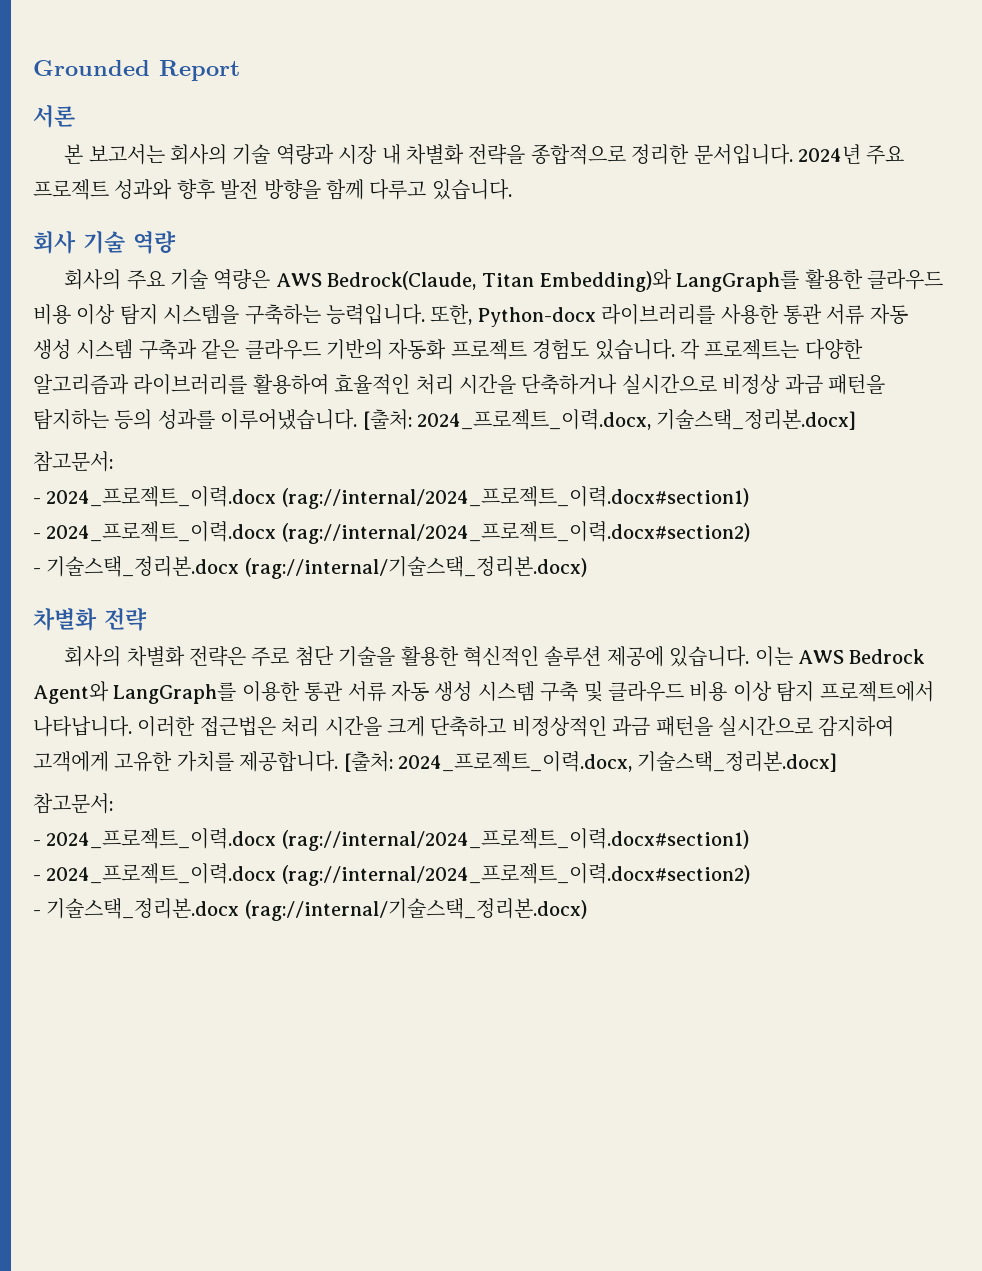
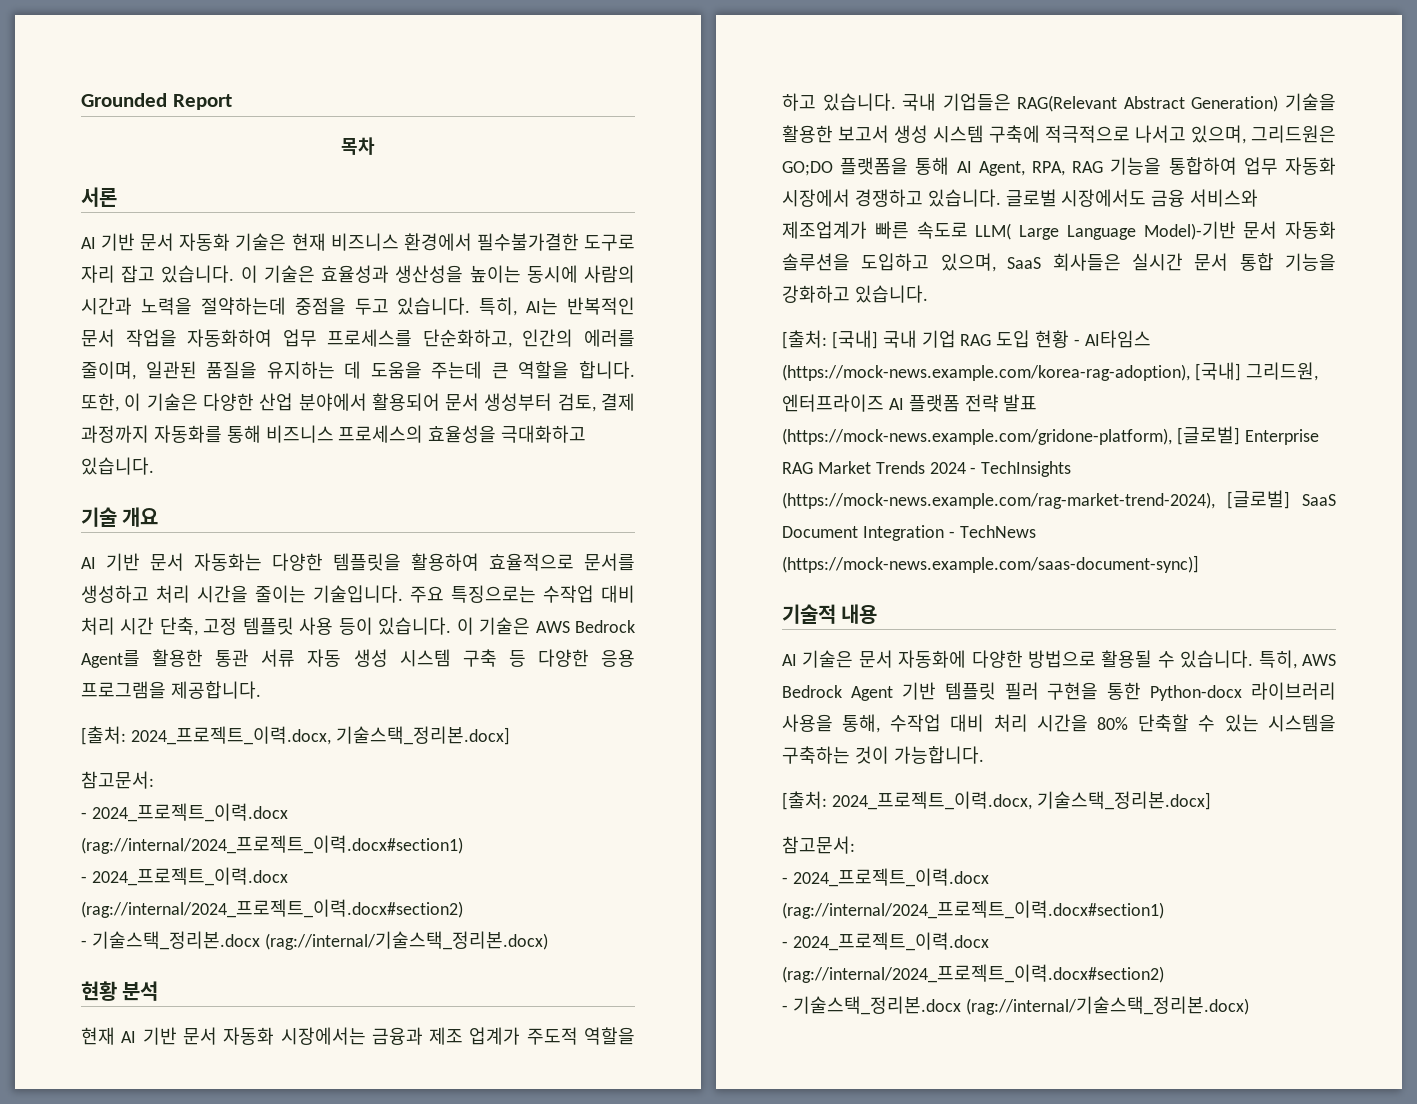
(240, 70) none -> [341,137,375,155] // 목차
[64,144,905,165] [33,179,512,200] [33,230,176,254] [64,269,944,292] [33,304,908,327] [33,339,863,360] [33,374,885,395] [33,409,358,430] 본 보고서는 회사의 기술 역량과 시장 내 차별화 전략을 종합적으로 정리한 문서입니다. 2024년 주요 프로젝트 성과와 향후 발전 방향을 함께 다루고 있습니다. // 회사 기술 역량 // 회사의 주요 기술 역량은 AWS Bedrock(Claude, Titan Embedding)와 LangGraph를 활용한 클라우드 비용 이상 탐지 시스템을 구축하는 능력입니다. 또한, Python-docx 라이브러리를 사용한 통관 서류 자동 생성 시스템 구축과 같은 클라우드 기반의 자동화 프로젝트 경험도 있습니다. 각 프로젝트는 다양한 알고리즘과 라이브러리를 활용하여 효율적인 처리 시간을 단축하거나 실시간으로 비정상 과금 패턴을 탐지하는 등의 성과를 이루어냈습니다. -> [81,233,635,251] [81,265,635,283] [81,297,635,316] [81,329,635,348] [81,361,635,380] [81,393,635,412] [81,425,587,443] [81,457,154,475] [81,507,159,527] [81,553,635,571] [81,585,635,603] [81,617,635,636] [81,649,636,668] [81,681,261,699] AI 기반 문서 자동화 기술은 현재 비즈니스 환경에서 필수불가결한 도구로 자리 잡고 있습니다. 이 기술은 효율성과 생산성을 높이는 동시에 사람의 시간과 노력을 절약하는데 중점을 두고 있습니다. 특히, AI는 반복적인 문서 작업을 자동화하여 업무 프로세스를 단순화하고, 인간의 에러를 줄이며, 일관된 품질을 유지하는 데 도움을 주는데 큰 역할을 합니다. 또한, 이 기술은 다양한 산업 분야에서 활용되어 문서 생성부터 검토, 결제 과정까지 자동화를 통해 비즈니스 프로세스의 효율성을 극대화하고 있습니다. // 기술 개요 // AI 기반 문서 자동화는 다양한 템플릿을 활용하여 효율적으로 문서를 생성하고 처리 시간을 줄이는 기술입니다. 주요 특징으로는 수작업 대비 처리 시간 단축, 고정 템플릿 사용 등이 있습니다. 이 기술은 AWS Bedrock Agent를 활용한 통관 서류 자동 생성 시스템 구축 등 다양한 응용 프로그램을 제공합니다. //
[33,607,147,631] [64,646,926,667] [33,681,934,704] [33,716,895,737] [33,751,339,772] 차별화 전략 // 회사의 차별화 전략은 주로 첨단 기술을 활용한 혁신적인 솔루션 제공에 있습니다. 이는 AWS Bedrock Agent와 LangGraph를 이용한 통관 서류 자동 생성 시스템 구축 및 클라우드 비용 이상 탐지 프로젝트에서 나타납니다. 이러한 접근법은 처리 시간을 크게 단축하고 비정상적인 과금 패턴을 실시간으로 감지하여 고객에게 고유한 가치를 제공합니다. -> [81,981,159,1001] [81,1027,635,1045] [782,93,1336,112] [782,125,1336,144] [782,157,1336,176] [782,189,1259,207] [782,221,1336,240] [782,253,1336,272] [782,285,928,303] [782,330,1151,349] [782,362,1318,381] [782,394,1038,412] [782,426,1319,445] [782,461,1072,477] [782,490,1336,509] [782,525,1036,541] [782,555,1199,573] [782,604,878,624] [782,650,1336,669] [782,682,1336,701] [782,714,1336,733] [782,746,984,764] 현황 분석 // 현재 AI 기반 문서 자동화 시장에서는 금융과 제조 업계가 주도적 역할을 하고 있습니다. 국내 기업들은 RAG(Relevant Abstract Generation) 기술을 활용한 보고서 생성 시스템 구축에 적극적으로 나서고 있으며, 그리드원은 GO;DO 플랫폼을 통해 AI Agent, RPA, RAG 기능을 통합하여 업무 자동화 시장에서 경쟁하고 있습니다. 글로벌 시장에서도 금융 서비스와 제조업계가 빠른 속도로 LLM( Large Language Model)-기반 문서 자동화 솔루션을 도입하고 있으며, SaaS 회사들은 실시간 문서 통합 기능을 강화하고 있습니다. // [출처: [국내] 국내 기업 RAG 도입 현황 - AI타임스 (https://mock-news.example.com/korea-rag-adoption), [국내] 그리드원, 엔터프라이즈 AI 플랫폼 전략 발표 (https://mock-news.example.com/gridone-platform), [글로벌] Enterprise RAG Market Trends 2024 - TechInsights (https://mock-news.example.com/rag-market-trend-2024), [글로벌] SaaS Document Integration - TechNews (https://mock-news.example.com/saas-document-sync)] // 기술적 내용 // AI 기술은 문서 자동화에 다양한 방법으로 활용될 수 있습니다. 특히, AWS Bedrock Agent 기반 템플릿 필러 구현을 통한 Python-docx 라이브러리 사용을 통해, 수작업 대비 처리 시간을 80% 단축할 수 있는 시스템을 구축하는 것이 가능합니다. //

